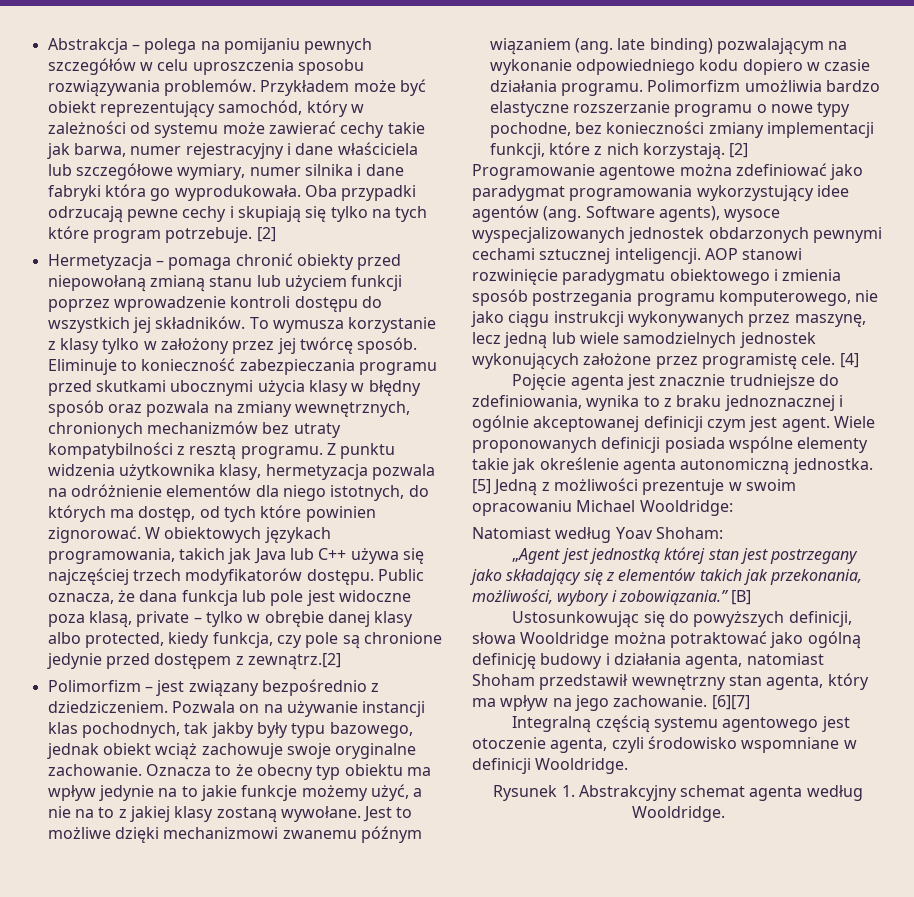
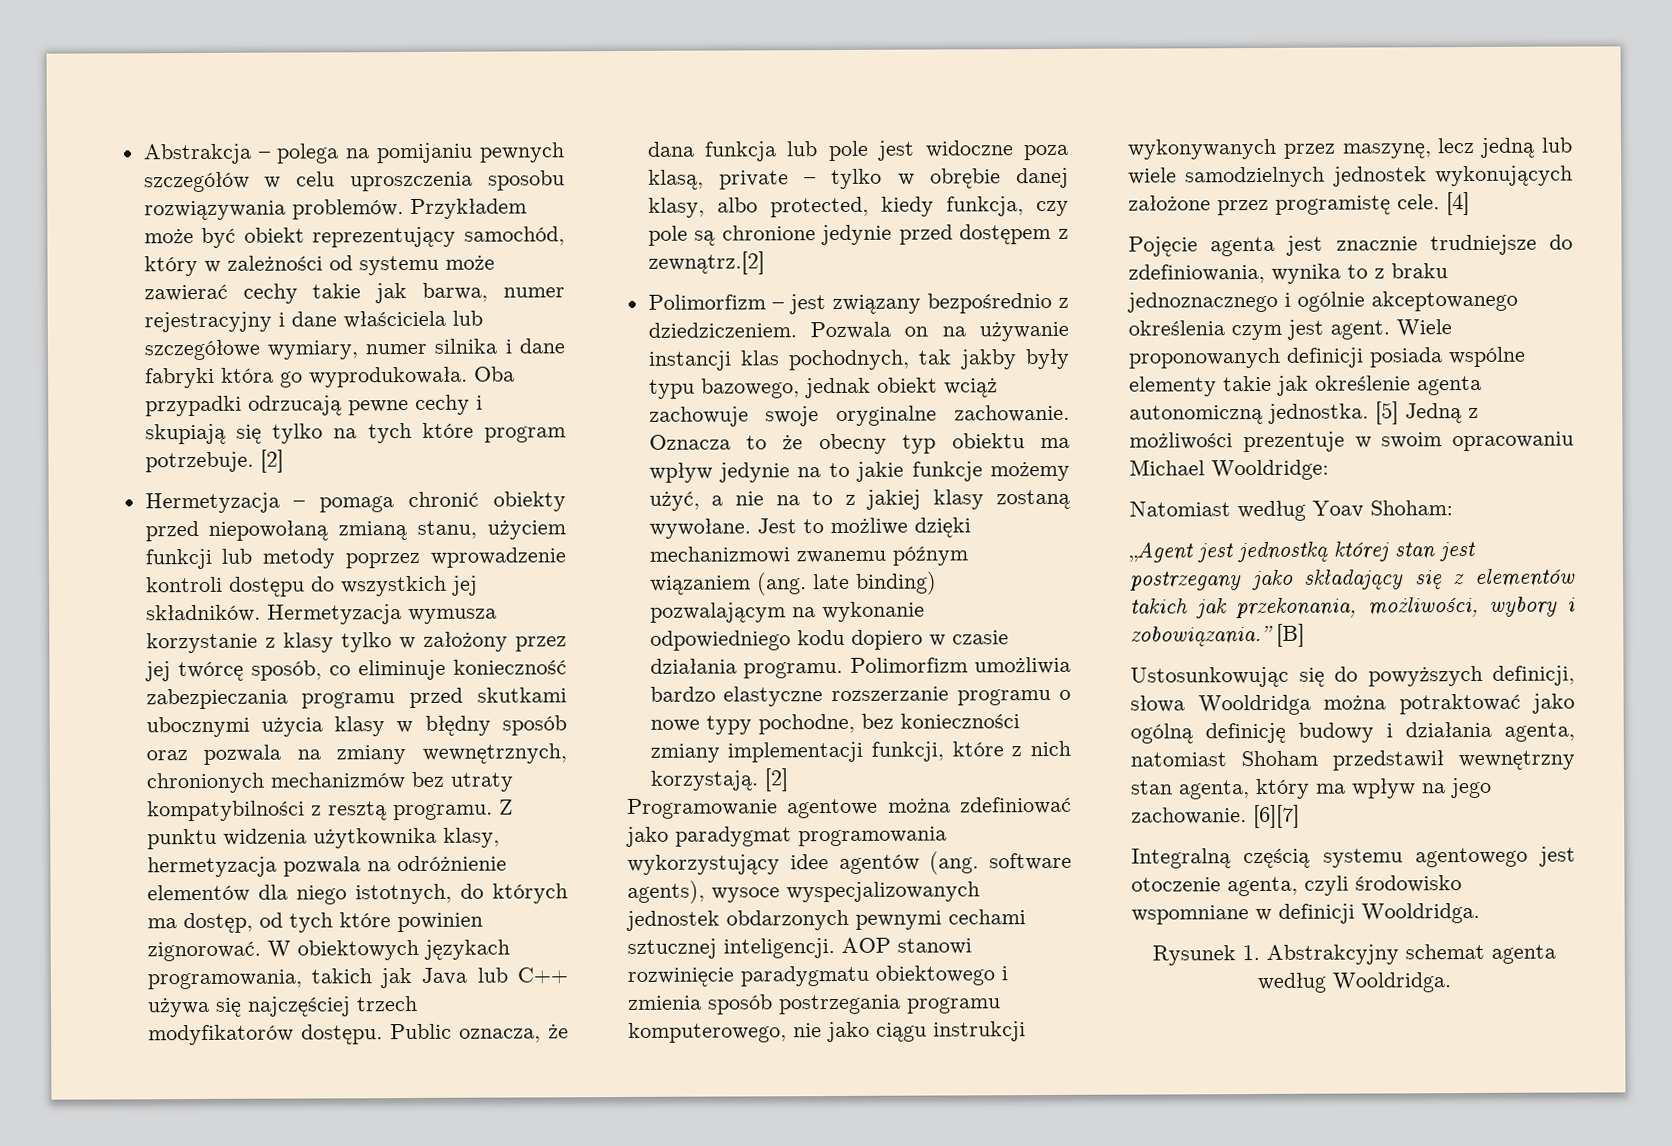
[209,275,403,291] stanu lub użyciem funkcji -> [417,520,566,540] [144,548,336,570] stanu, użyciem funkcji lub metody
[249,317,269,329] To -> [266,604,402,625] Hermetyzacja
[357,337,418,354] [47,359,137,375] sposób. Eliminuje to -> [250,659,446,681] sposób, co eliminuje
[374,611,414,627] klasy -> [647,197,705,218] klasy,
[585,206,655,218] Software -> [989,852,1072,871] software
[724,395,835,411] jednoznacznej -> [1127,291,1278,313] jednoznacznego
[533,416,703,432] akceptowanej definicji -> [1371,290,1518,312] [1128,320,1225,336] akceptowanego określenia
[520,632,610,648] Wooldridge -> [1197,694,1311,716] Wooldridga
[535,758,629,774] Wooldridge. -> [1361,902,1480,924] Wooldridga.
[631,806,725,822] Wooldridge. -> [1331,972,1451,993] Wooldridga.

